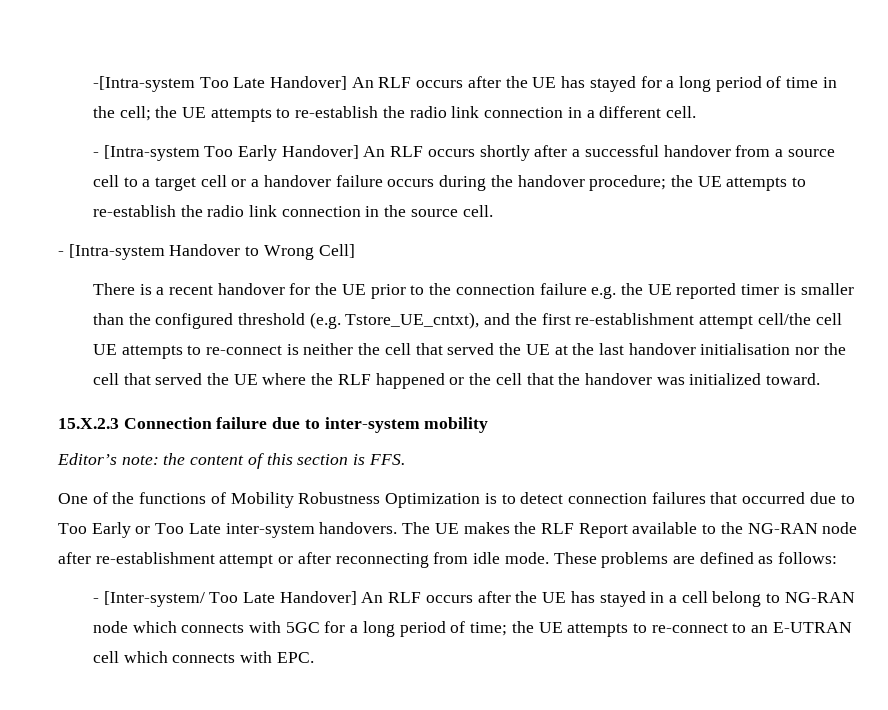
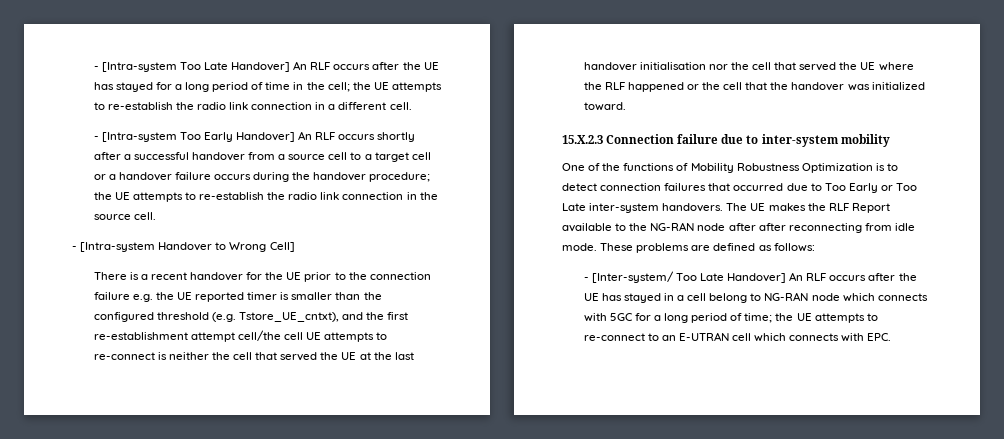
[92,76,195,92] -[Intra-system -> [93,62,177,72] - [Intra-system
[57,453,405,469] // Editor’s note: the content of this section is FFS. -> (890, 140) none
[95,552,294,568] re-establishment attempt or -> (756, 227) none

